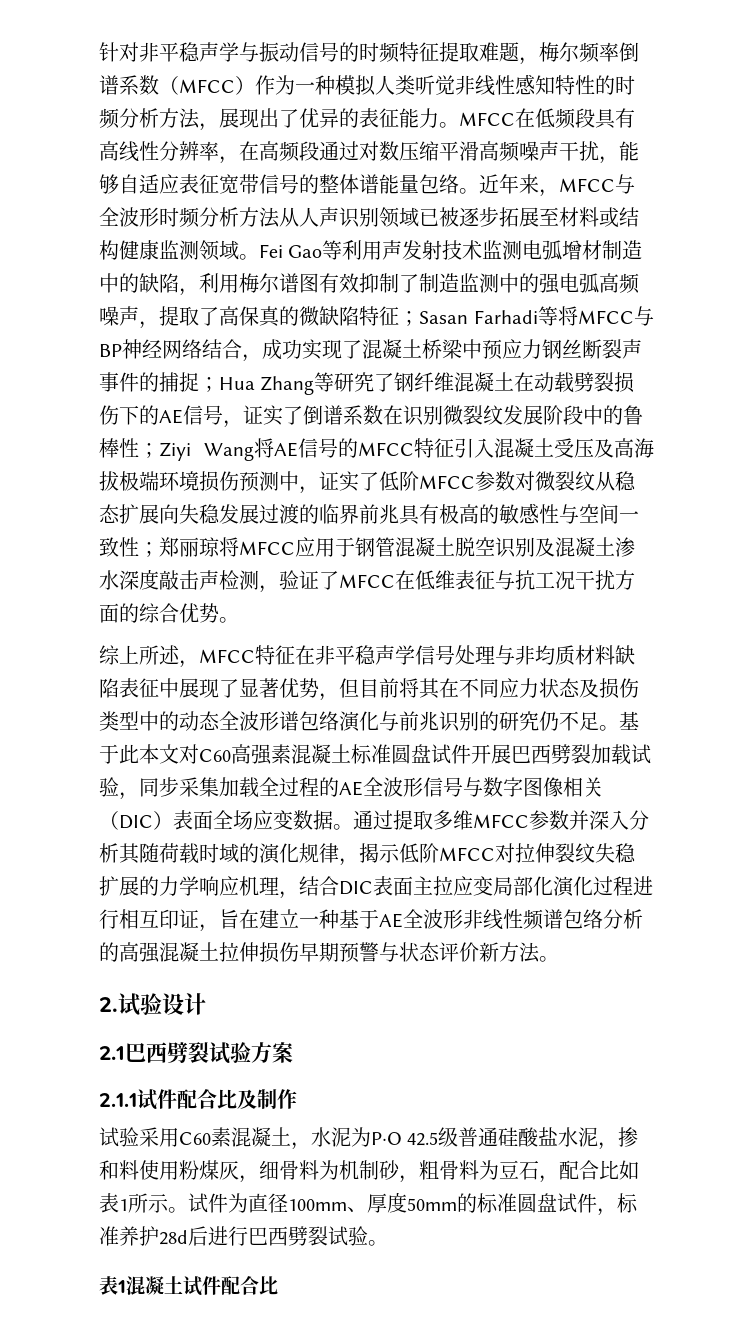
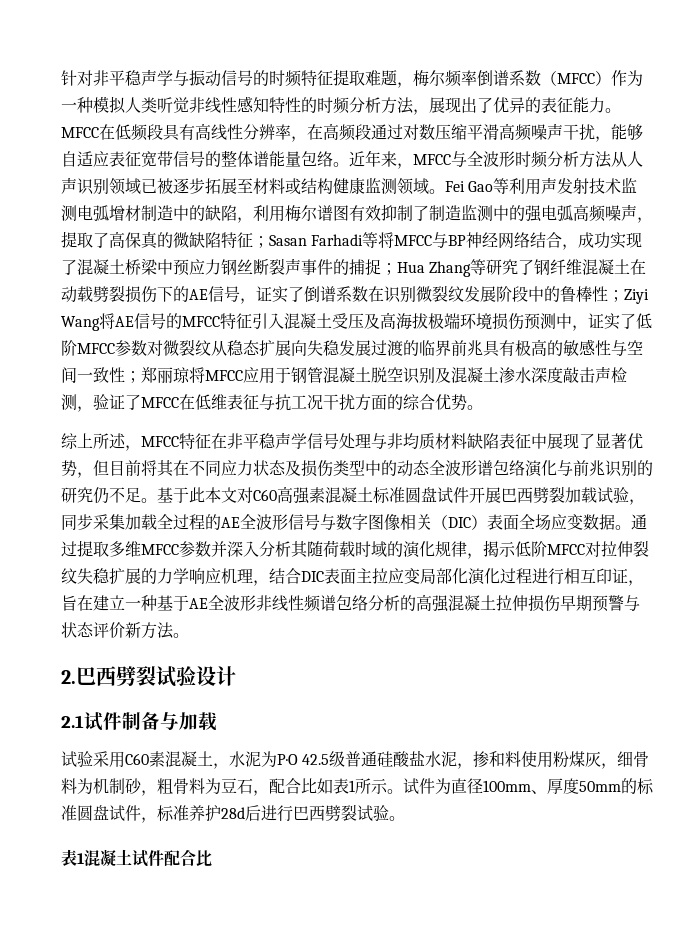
(118, 1004) none -> [76,666,156,687] 巴西劈裂
[125,1042,293,1064] [99,1089,297,1110] 巴西劈裂试验方案 // 2.1.1试件配合比及制作 -> [84,712,217,731] 试件制备与加载

